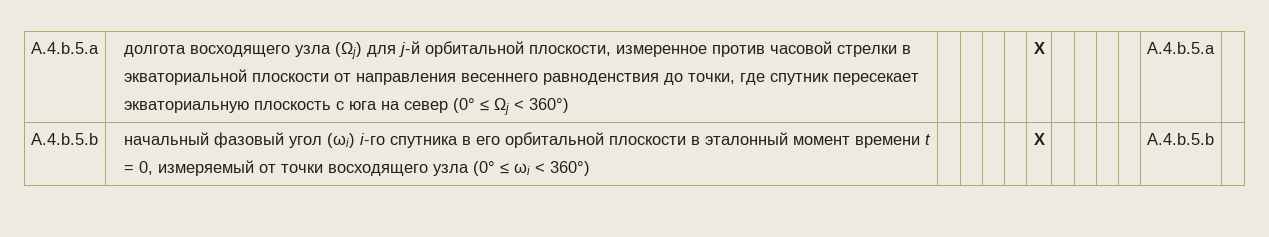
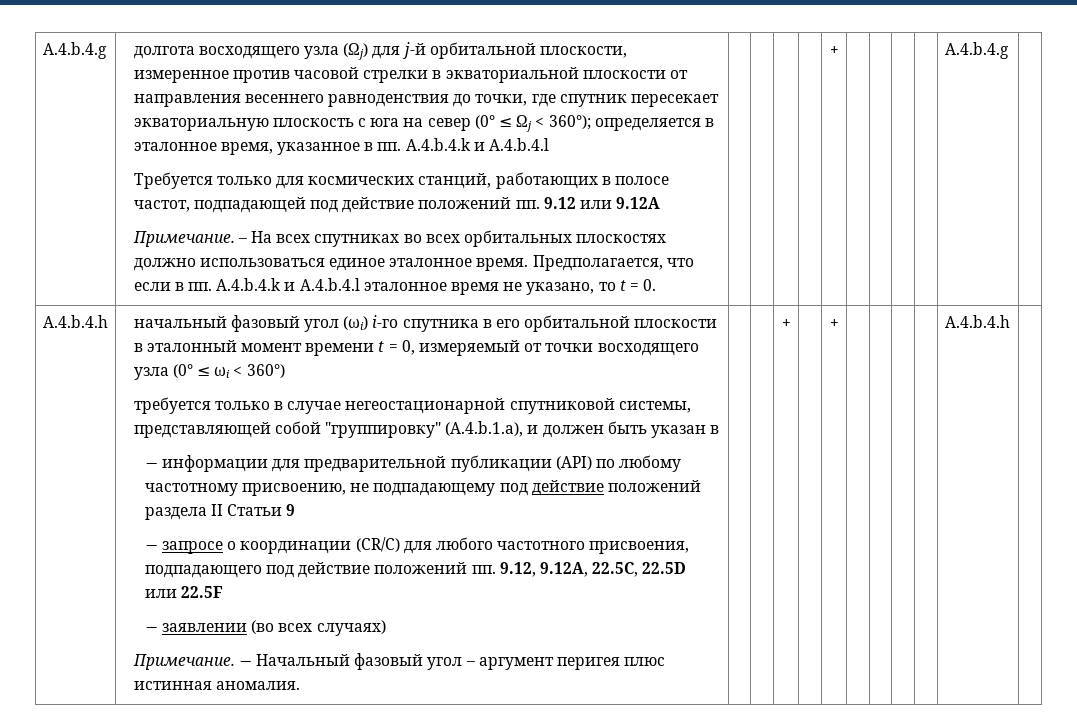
[30,42,99,54] A.4.b.5.a -> [42,42,107,59] A.4.b.4.g
[529,98,570,113] [1033,42,1045,54] [1146,42,1215,54] [30,133,98,145] 360°) | | | | | X | | | | | A.4.b.5.a | // A.4.b.5.b -> [548,115,714,131] [133,138,549,155] [133,172,669,189] [133,197,661,213] [132,230,667,247] [133,255,694,271] [133,278,657,295] [829,46,839,55] [944,42,1009,59] [42,315,108,328] 360°); определяется в эталонное время, указанное в пп. A.4.b.4.k и A.4.b.4.l // Требуется только для космических станций, работающих в полосе частот, подпадающей под действие положений пп. 9.12 или 9.12A // Примечание. – На всех спутниках во всех орбитальных плоскостях должно использоваться единое эталонное время. Предполагается, что если в пп. A.4.b.4.k и A.4.b.4.l эталонное время не указано, то t = 0. | | | | | + | | | | | A.4.b.4.g | // A.4.b.4.h
[1033,133,1045,145] [1146,133,1214,145] | | | | | X | | | | | A.4.b.5.b -> [133,397,691,414] [133,421,720,438] [144,455,682,472] [144,480,701,496] [144,504,296,520] [144,537,690,554] [144,562,687,578] [144,586,224,598] [144,620,386,636] [132,653,666,670] [133,681,300,690] [781,319,791,328] [829,319,839,328] [944,315,1010,328] // требуется только в случае негеостационарной спутниковой системы, представляющей собой "группировку" (A.4.b.1.a), и должен быть указан в // − информации для предварительной публикации (API) по любому частотному присвоению, не подпадающему под действие положений раздела II Статьи 9 // − запросе о координации (CR/C) для любого частотного присвоения, подпадающего под действие положений пп. 9.12, 9.12A, 22.5C, 22.5D или 22.5F // − заявлении (во всех случаях) // Примечание. − Начальный фазовый угол – аргумент перигея плюс истинная аномалия. | | | + | | + | | | | | A.4.b.4.h

